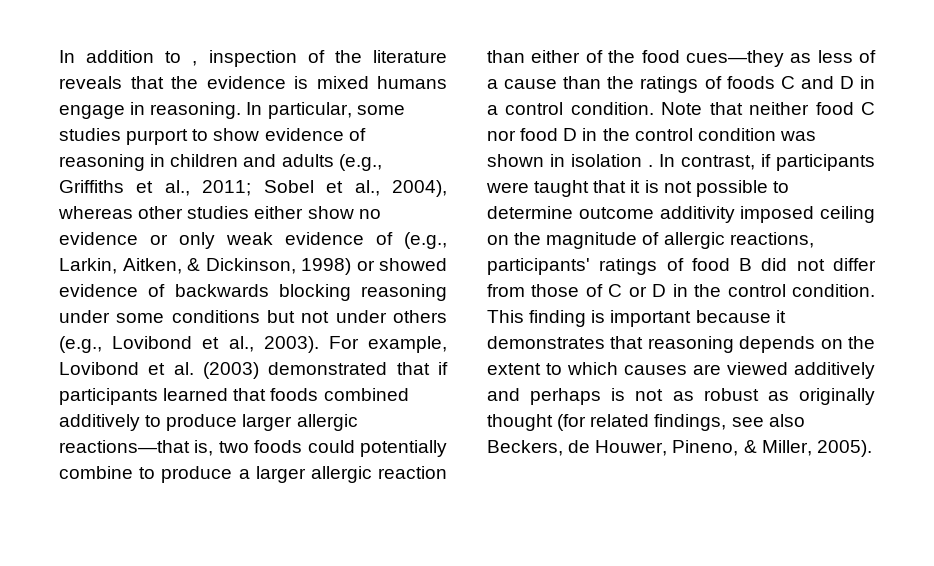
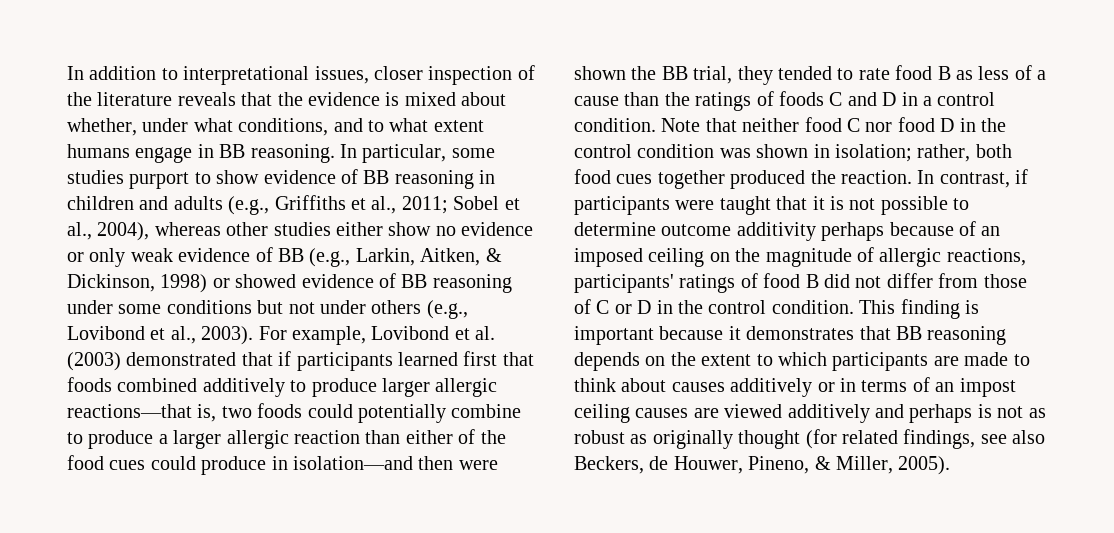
[192,61,198,66] , -> [183,66,423,85] interpretational issues, closer
(369, 82) none -> [461,92,507,106] [67,118,484,136] about whether, under what conditions, and to what extent
(146, 108) none -> [219,144,246,158] BB
(366, 134) none -> [363,170,390,184] BB
(393, 238) none -> [278,248,304,262] BB
[174,284,351,301] backwards blocking -> [401,274,428,288] BB
(229, 394) none -> [463,351,498,366] first
[685,50,784,67] cues—they -> [109,456,498,475] [574,65,951,85] cues could produce in isolation—and then were shown the BB trial, they tended to rate food B
[571,154,653,167] isolation . -> [835,144,1012,162] [574,169,912,189] isolation; rather, both food cues together produced the reaction.
(735, 214) none -> [821,221,1001,241] perhaps because of an
(644, 342) none -> [896,326,922,340] BB
(618, 368) none -> [832,352,1030,371] [574,377,1016,397] [574,404,630,423] participants are made to think about causes additively or in terms of an impost ceiling

